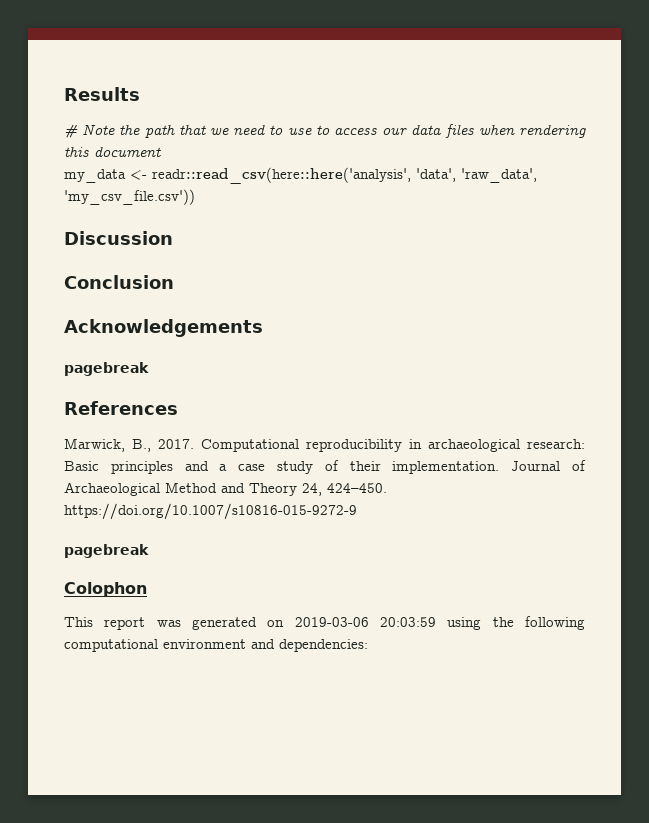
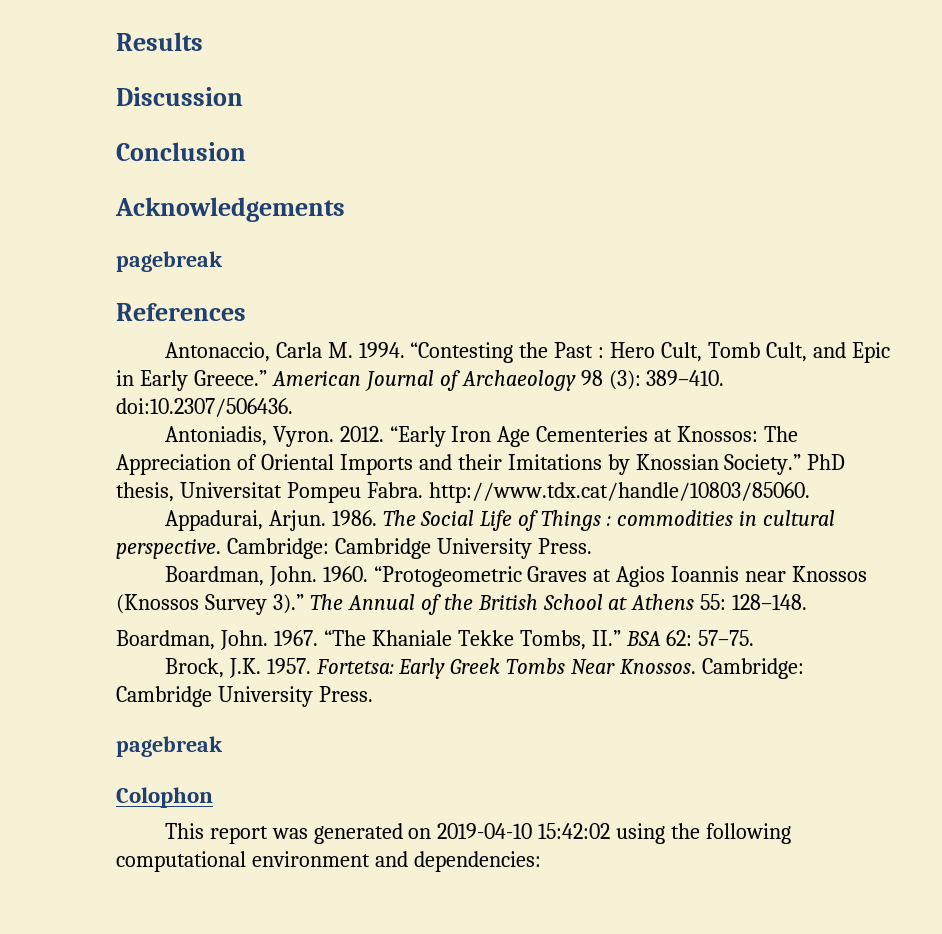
[64,124,586,138] [64,146,161,157] [64,167,537,184] [64,189,195,205] // # Note the path that we need to use to access our data files when rendering this document // my_data <- readr::read_csv(here::here('analysis', 'data', 'raw_data', 'my_csv_file.csv')) -> (203, 41) none
[64,438,585,452] [64,460,586,474] [64,482,387,496] [64,503,357,520] Marwick, B., 2017. Computational reproducibility in archaeological research: Basic principles and a case study of their implementation. Journal of Archaeological Method and Theory 24, 424–450. https://doi.org/10.1007/s10816-015-9272-9 -> [164,342,890,363] [116,370,725,391] [116,398,293,417] [164,426,799,447] [116,454,846,475] [116,482,810,503] [164,510,836,531] [116,538,592,559] [164,566,868,587] [116,594,808,615] [116,630,755,650] [164,658,805,679] [116,686,373,707] Antonaccio, Carla M. 1994. “Contesting the Past : Hero Cult, Tomb Cult, and Epic in Early Greece.” American Journal of Archaeology 98 (3): 389–410. doi:10.2307/506436. // Antoniadis, Vyron. 2012. “Early Iron Age Cementeries at Knossos: The Appreciation of Oriental Imports and their Imitations by Knossian Society.” PhD thesis, Universitat Pompeu Fabra. http://www.tdx.cat/handle/10803/85060. // Appadurai, Arjun. 1986. The Social Life of Things : commodities in cultural perspective. Cambridge: Cambridge University Press. // Boardman, John. 1960. “Protogeometric Graves at Agios Ioannis near Knossos (Knossos Survey 3).” The Annual of the British School at Athens 55: 128–148. // Boardman, John. 1967. “The Khaniale Tekke Tombs, II.” BSA 62: 57–75. // Brock, J.K. 1957. Fortetsa: Early Greek Tombs Near Knossos. Cambridge: Cambridge University Press.
[294,617,436,627] 2019-03-06 20:03:59 -> [437,823,611,839] 2019-04-10 15:42:02

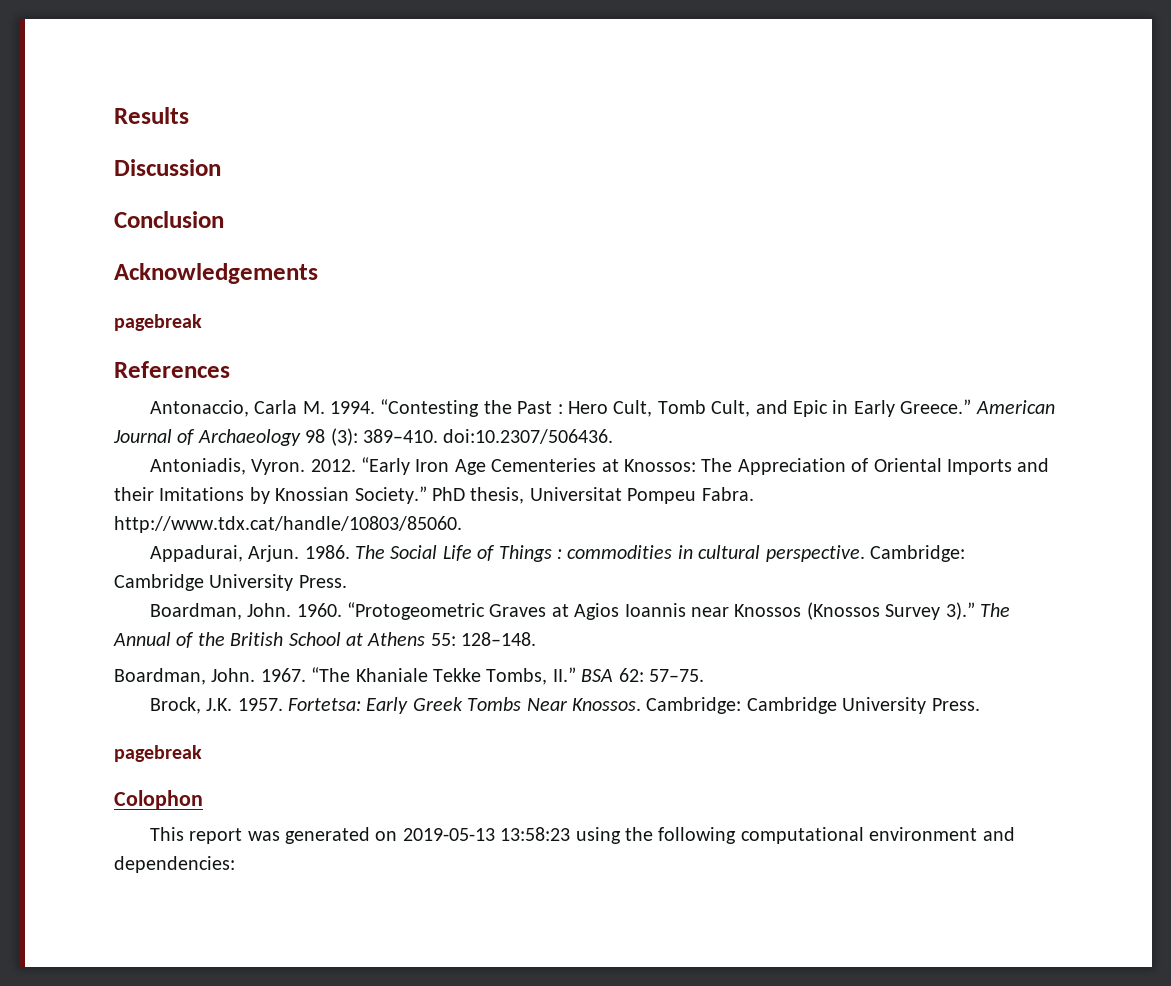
[437,823,611,839] 2019-04-10 15:42:02 -> [402,827,571,841] 2019-05-13 13:58:23

